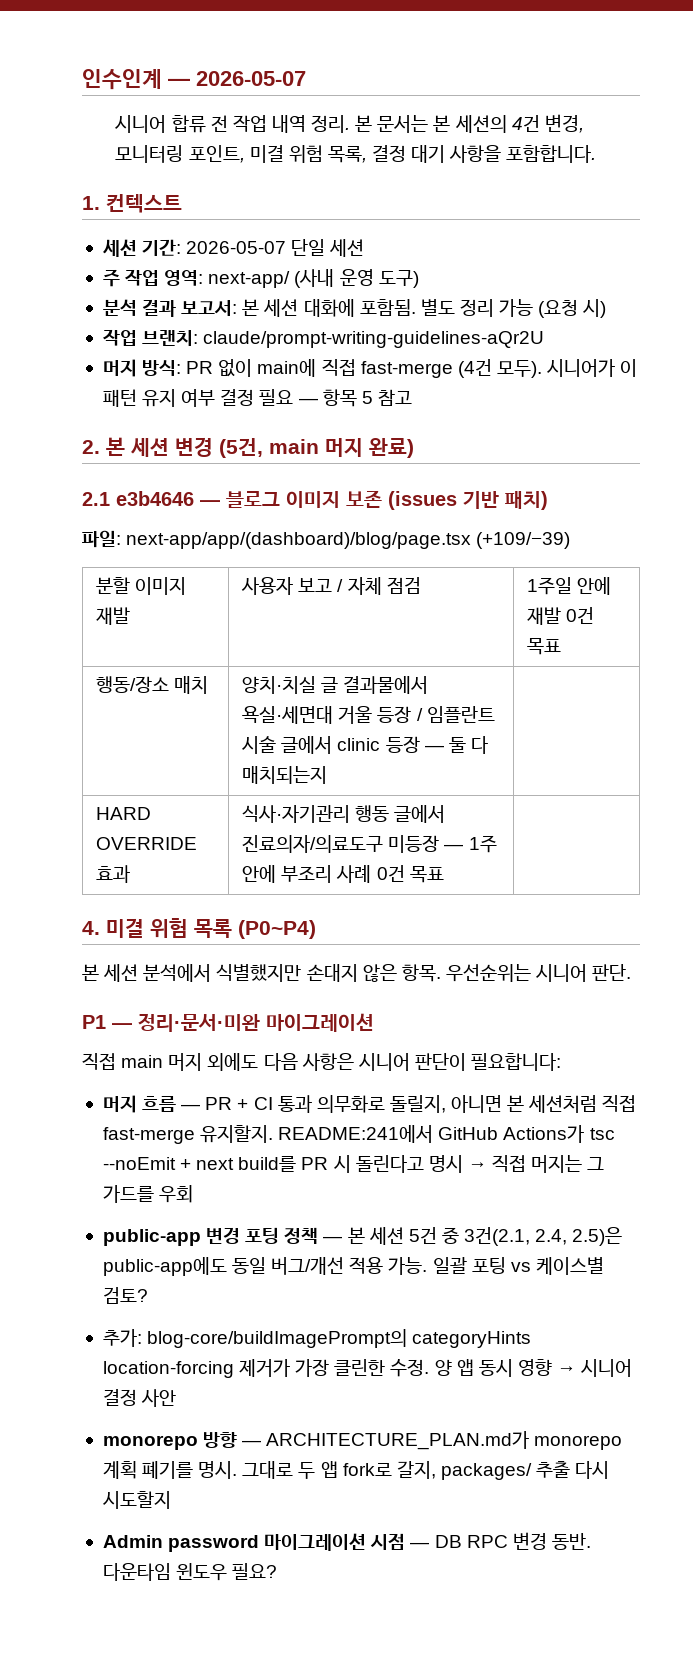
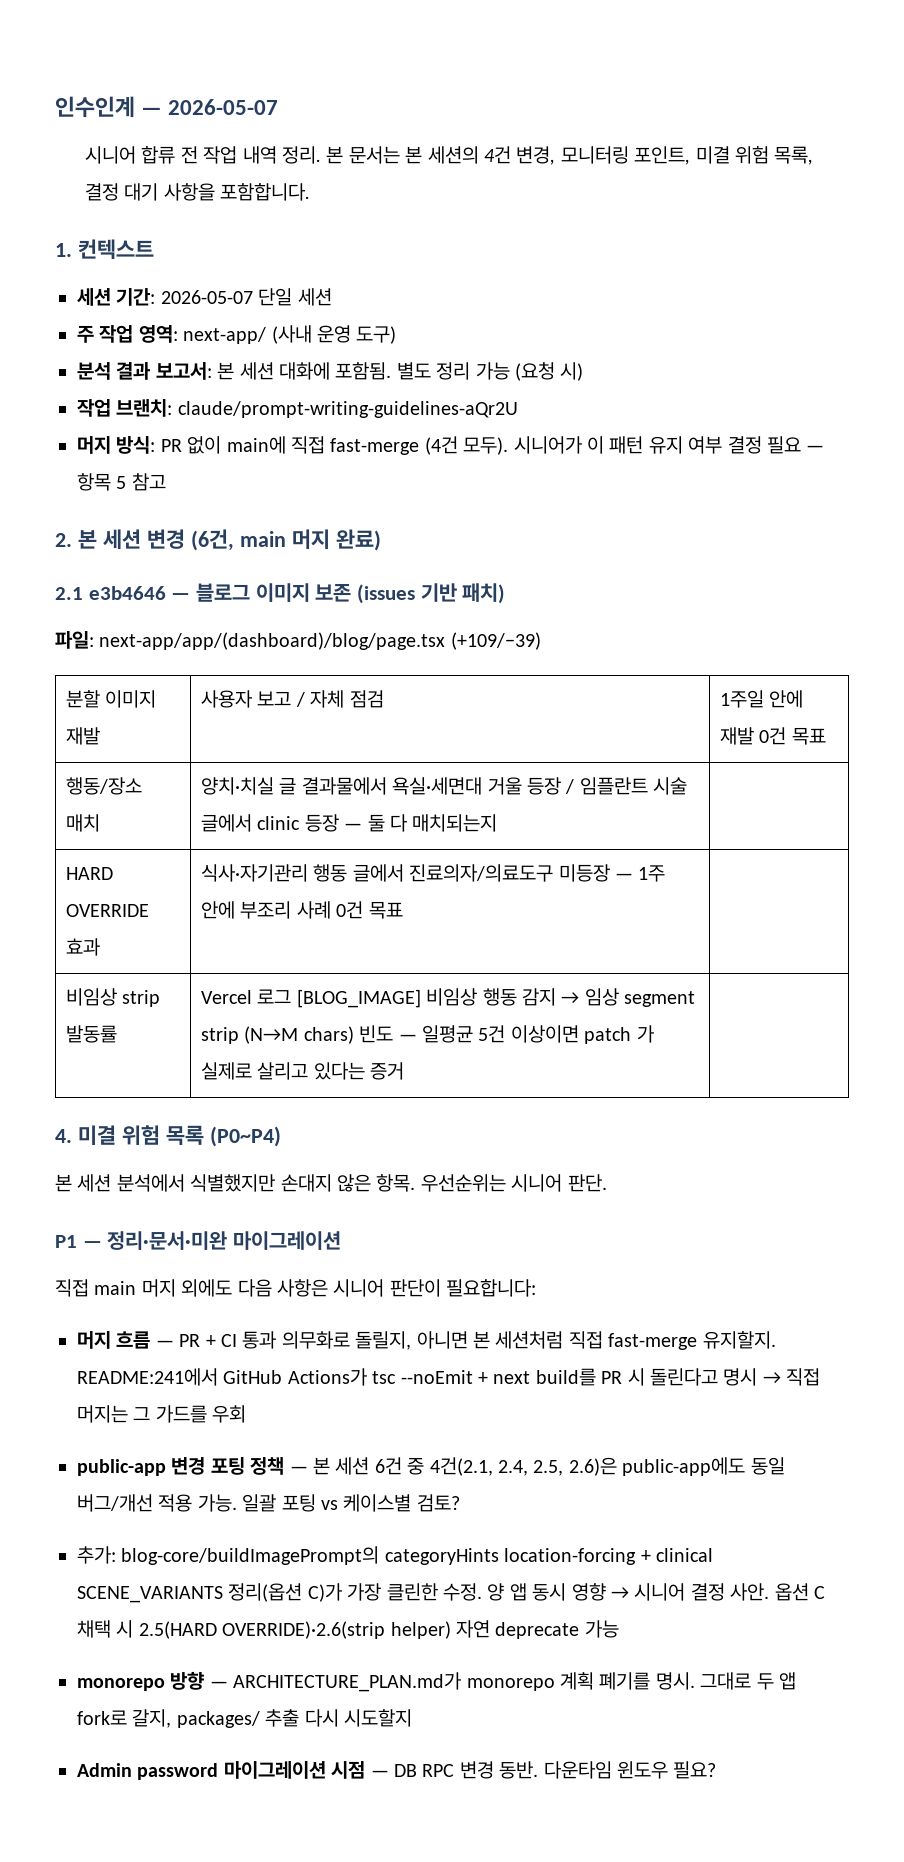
[219,438,263,458] (5건, -> [190,529,234,551] (6건,
(444, 874) none -> [66,988,161,1007] [66,1025,118,1043] [201,988,696,1008] [201,1025,654,1044] [201,1062,405,1080] // 비임상 strip 발동률 | Vercel 로그 [BLOG_IMAGE] 비임상 행동 감지 → 임상 segment strip (N→M chars) 빈도 — 일평균 5건 이상이면 patch 가 실제로 살리고 있다는 증거 |
[408,1227,623,1246] 5건 중 3건(2.1, 2.4, 2.5)은 -> [374,1457,617,1476] 6건 중 4건(2.1, 2.4, 2.5, 2.6)은
[239,1359,291,1377] 제거가 -> [640,1548,713,1562] [77,1583,342,1603] + clinical SCENE_VARIANTS 정리(옵션 C)가
[141,1389,177,1407] 사안 -> [730,1583,825,1601] [77,1620,619,1639] 사안. 옵션 C 채택 시 2.5(HARD OVERRIDE)·2.6(strip helper) 자연 deprecate 가능

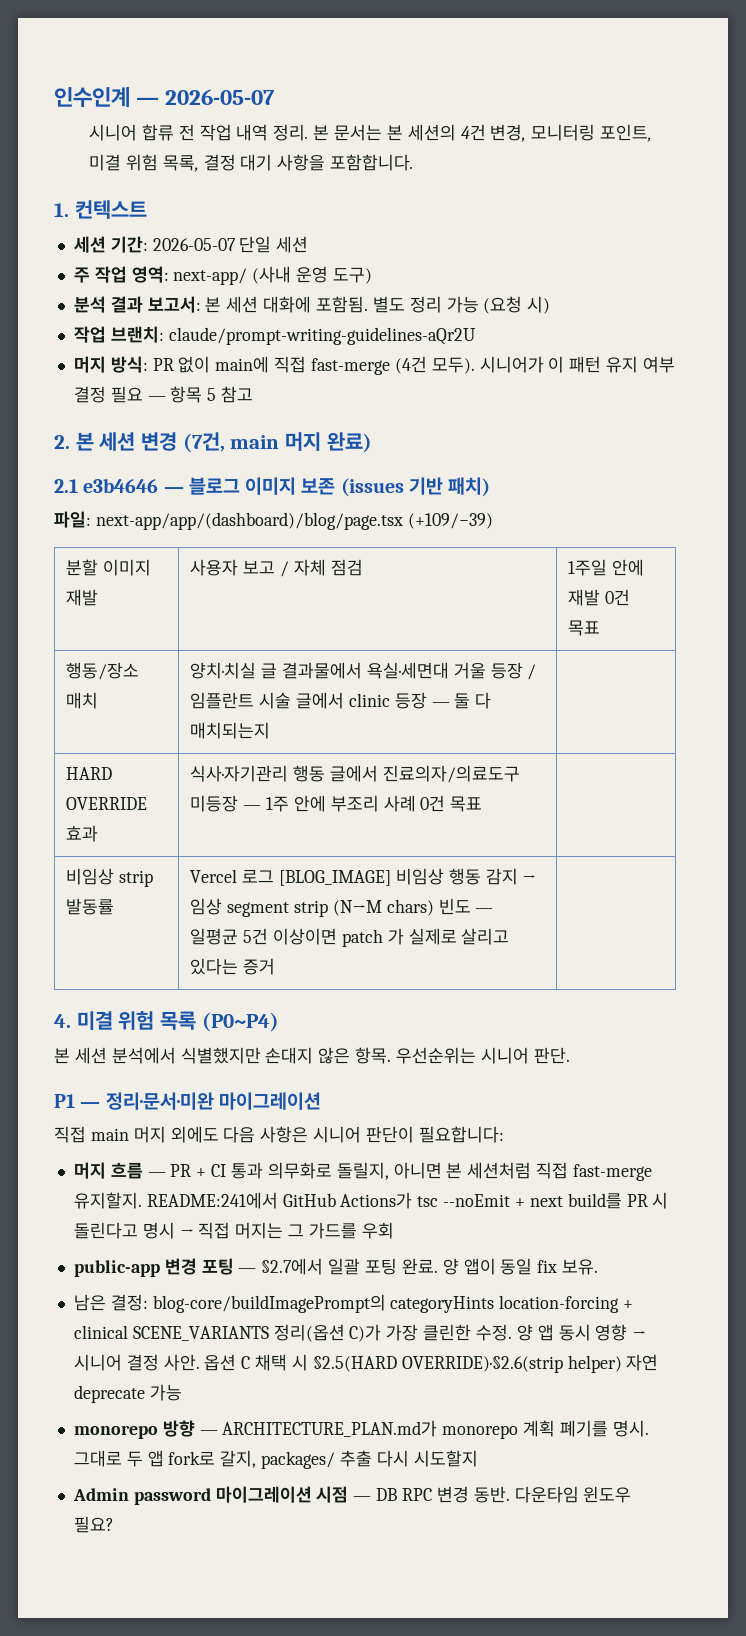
[190,529,234,551] (6건, -> [182,432,225,453] (7건,
[250,1457,785,1476] [77,1494,460,1512] [77,1546,116,1564] 정책 — 본 세션 6건 중 4건(2.1, 2.4, 2.5, 2.6)은 public-app에도 동일 버그/개선 적용 가능. 일괄 포팅 vs 케이스별 검토? // 추가: -> [238,1258,599,1275] [73,1294,148,1311] — §2.7에서 일괄 포팅 완료. 양 앱이 동일 fix 보유. // 남은 결정:
[138,1621,386,1639] 2.5(HARD OVERRIDE)·2.6(strip -> [312,1356,563,1373] §2.5(HARD OVERRIDE)·§2.6(strip

